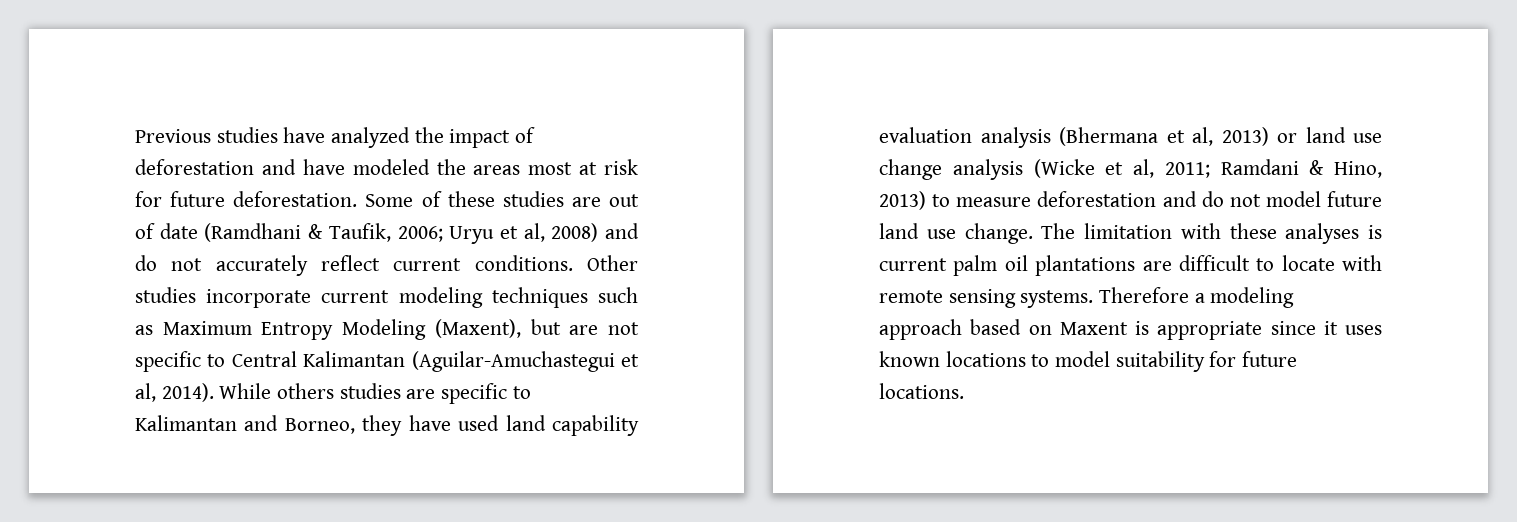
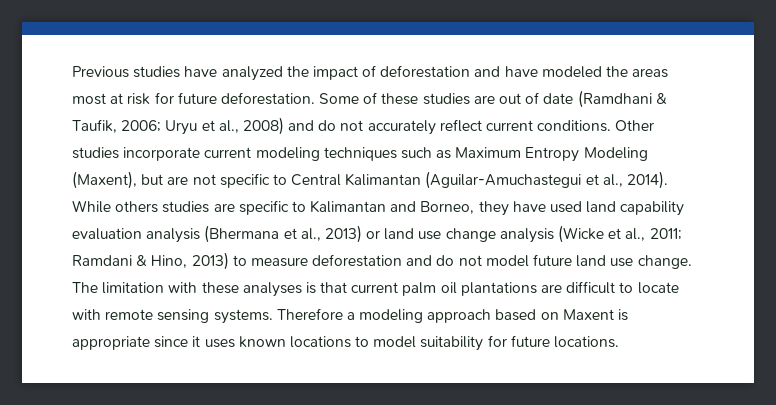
[523,223,545,242] al, -> [218,120,239,133] al.,
[135,383,156,402] al, -> [602,174,623,187] al.,
[1192,127,1213,146] al, -> [300,228,321,241] al.,
[1133,159,1154,178] al, -> [625,228,646,241] al.,
(1382, 232) none -> [320,282,348,293] that

